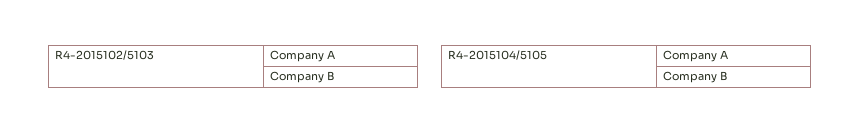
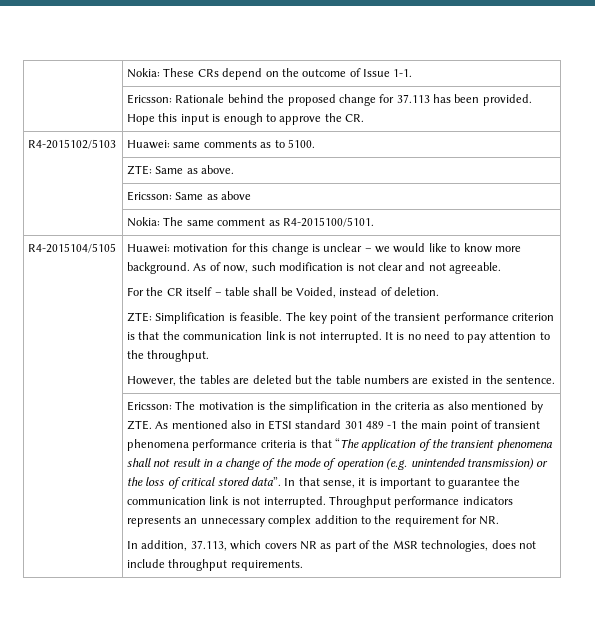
[55,50,155,60] [270,50,336,62] [270,71,335,83] [448,50,548,60] [663,50,729,62] [663,71,728,83] R4-2015102/5103 | Company A // | Company B // R4-2015104/5105 | Company A // | Company B -> [127,68,413,80] [127,94,532,106] [127,113,365,125] [28,139,117,149] [127,139,315,149] [127,165,235,175] [127,191,252,201] [127,217,374,227] [28,243,117,253] [127,243,521,255] [127,262,502,274] [127,287,440,298] [127,312,555,324] [127,331,550,343] [127,350,210,362] [127,375,555,386] [127,401,543,413] [127,420,541,432] [127,438,552,451] [127,458,549,470] [127,477,521,489] [127,496,513,508] [127,515,500,527] [127,540,536,552] [127,559,303,571] | Nokia: These CRs depend on the outcome of Issue 1-1. // | Ericsson: Rationale behind the proposed change for 37.113 has been provided. Hope this input is enough to approve the CR. // R4-2015102/5103 | Huawei: same comments as to 5100. // | ZTE: Same as above. // | Ericsson: Same as above // | Nokia: The same comment as R4-2015100/5101. // R4-2015104/5105 | Huawei: motivation for this change is unclear – we would like to know more background. As of now, such modification is not clear and not agreeable. // For the CR itself – table shall be Voided, instead of deletion. // ZTE: Simplification is feasible. The key point of the transient performance criterion is that the communication link is not interrupted. It is no need to pay attention to the throughput. // However, the tables are deleted but the table numbers are existed in the sentence. // | Ericsson: The motivation is the simplification in the criteria as also mentioned by ZTE. As mentioned also in ETSI standard 301 489 -1 the main point of transient phenomena performance criteria is that “The application of the transient phenomena shall not result in a change of the mode of operation (e.g. unintended transmission) or the loss of critical stored data”. In that sense, it is important to guarantee the communication link is not interrupted. Throughput performance indicators represents an unnecessary complex addition to the requirement for NR. // In addition, 37.113, which covers NR as part of the MSR technologies, does not include throughput requirements.

